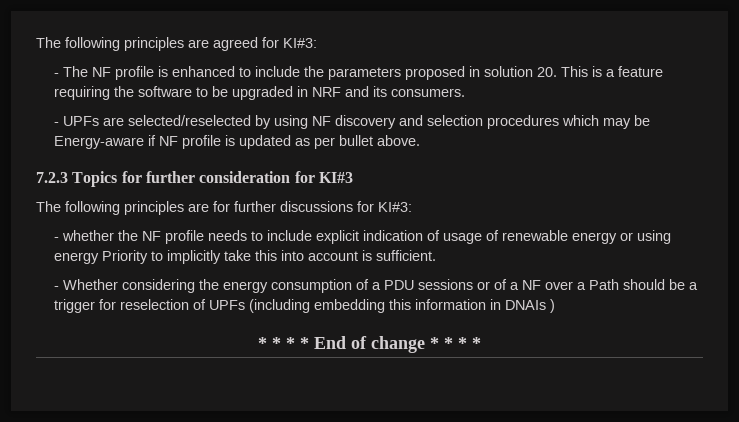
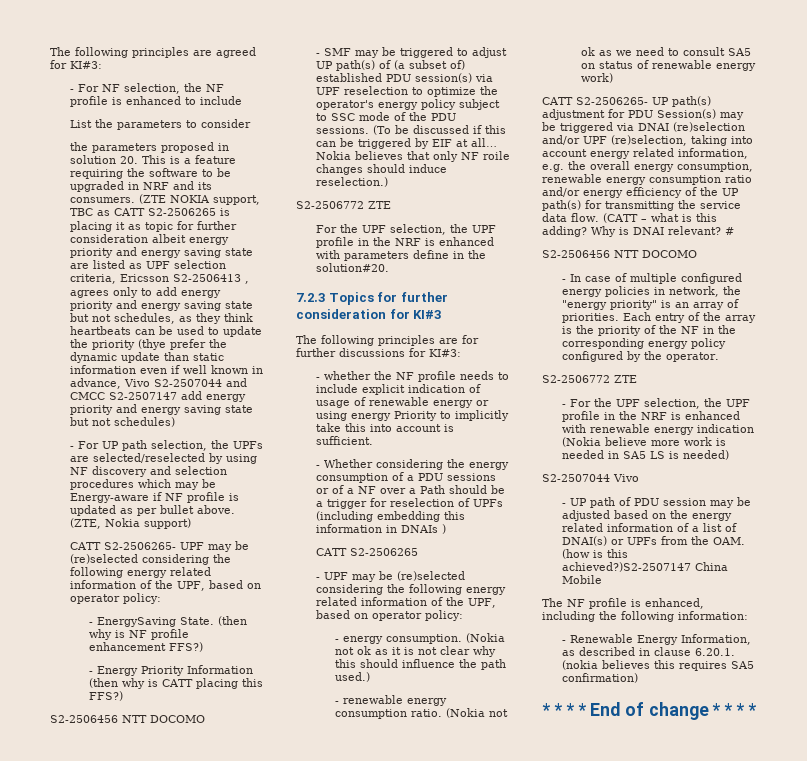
[62,66,88,77] The -> [77,83,202,94] For NF selection, the
(300, 71) none -> [69,119,251,130] // List the parameters to consider //
[53,122,59,126] // - -> [138,194,260,205] [69,208,230,216] [69,221,237,232] [69,234,229,245] [69,247,253,258] [69,260,226,269] [69,274,249,284] [69,287,221,298] [69,300,253,311] [69,313,253,324] [69,326,262,337] [69,339,227,350] [69,352,224,363] [69,365,263,374] [69,378,247,389] [69,391,246,402] [69,404,253,415] [69,417,175,427] [69,440,229,451] (ZTE NOKIA support, TBC as CATT S2-2506265 is placing it as topic for further consideration albeit energy priority and energy saving state are listed as UPF selection criteria, Ericsson S2-2506413 , agrees only to add energy priority and energy saving state but not schedules, as they think heartbeats can be used to update the priority (thye prefer the dynamic update than static information even if well known in advance, Vivo S2-2507044 and CMCC S2-2507147 add energy priority and energy saving state but not schedules) // - For UP path selection, the
(420, 140) none -> [69,518,191,529] [69,541,249,552] [69,554,231,565] [69,567,211,578] [69,580,261,591] [69,593,161,604] [89,616,248,627] [89,629,190,640] [89,642,204,652] [89,665,254,676] [89,678,264,689] [89,691,124,701] [50,715,205,723] [315,47,507,58] [315,60,465,71] [315,73,493,83] [315,86,498,97] [315,99,500,110] [315,112,456,121] [315,125,506,135] [315,138,497,149] [315,151,510,162] [315,164,447,175] [315,177,388,187] [296,201,391,209] [315,224,496,235] [315,237,494,248] [315,250,486,261] [315,263,389,272] (ZTE, Nokia support) // CATT S2-2506265- UPF may be (re)selected considering the following energy related information of the UPF, based on operator policy: // - EnergySaving State. (then why is NF profile enhancement FFS?) // - Energy Priority Information (then why is CATT placing this FFS?) // S2-2506456 NTT DOCOMO // - SMF may be triggered to adjust UP path(s) of (a subset of) established PDU session(s) via UPF reselection to optimize the operator's energy policy subject to SSC mode of the PDU sessions. (To be discussed if this can be triggered by EIF at all… Nokia believes that only NF roile changes should induce reselection.) // S2-2506772 ZTE // For the UPF selection, the UPF profile in the NRF is enhanced with parameters define in the solution#20.
(555, 306) none -> [315,548,418,556] [315,571,465,582] [315,584,506,595] [315,597,496,608] [315,610,463,621] [335,633,506,644] [335,646,497,657] [335,659,507,670] [335,672,371,682] [335,695,448,706] [335,708,509,719] [581,47,752,56] [581,60,757,71] [581,73,614,83] [542,96,711,107] [542,109,744,120] [542,122,745,133] [542,135,753,146] [542,148,748,159] [542,161,753,172] [542,174,752,185] [542,187,739,198] [542,200,741,211] [542,213,717,223] [542,226,734,237] [542,250,697,258] [561,273,742,284] [561,286,741,297] [561,299,739,310] [561,312,756,323] [561,325,736,336] [561,338,726,349] [561,351,719,362] [542,375,637,383] [561,398,750,409] [561,411,740,422] [561,424,754,435] [561,437,726,447] [561,450,729,460] [542,474,639,482] [561,497,751,508] [561,510,732,521] [561,523,737,532] [561,536,745,546] [561,549,628,559] [561,562,728,572] [561,575,602,584] [542,598,704,609] [542,611,748,622] [561,634,751,645] [561,647,735,656] [561,660,754,671] [561,673,638,683] // CATT S2-2506265 // - UPF may be (re)selected considering the following energy related information of the UPF, based on operator policy: // - energy consumption. (Nokia not ok as it is not clear why this should influence the path used.) // - renewable energy consumption ratio. (Nokia not ok as we need to consult SA5 on status of renewable energy work) // CATT S2-2506265- UP path(s) adjustment for PDU Session(s) may be triggered via DNAI (re)selection and/or UPF (re)selection, taking into account energy related information, e.g. the overall energy consumption, renewable energy consumption ratio and/or energy efficiency of the UP path(s) for transmitting the service data flow. (CATT – what is this adding? Why is DNAI relevant? # // S2-2506456 NTT DOCOMO // - In case of multiple configured energy policies in network, the "energy priority" is an array of priorities. Each entry of the array is the priority of the NF in the corresponding energy policy configured by the operator. // S2-2506772 ZTE // - For the UPF selection, the UPF profile in the NRF is enhanced with renewable energy indication (Nokia believe more work is needed in SA5 LS is needed) // S2-2507044 Vivo // - UP path of PDU session may be adjusted based on the energy related information of a list of DNAI(s) or UPFs from the OAM. (how is this achieved?)S2-2507147 China Mobile // The NF profile is enhanced, including the following information: // - Renewable Energy Information, as described in clause 6.20.1. (nokia believes this requires SA5 confirmation)

